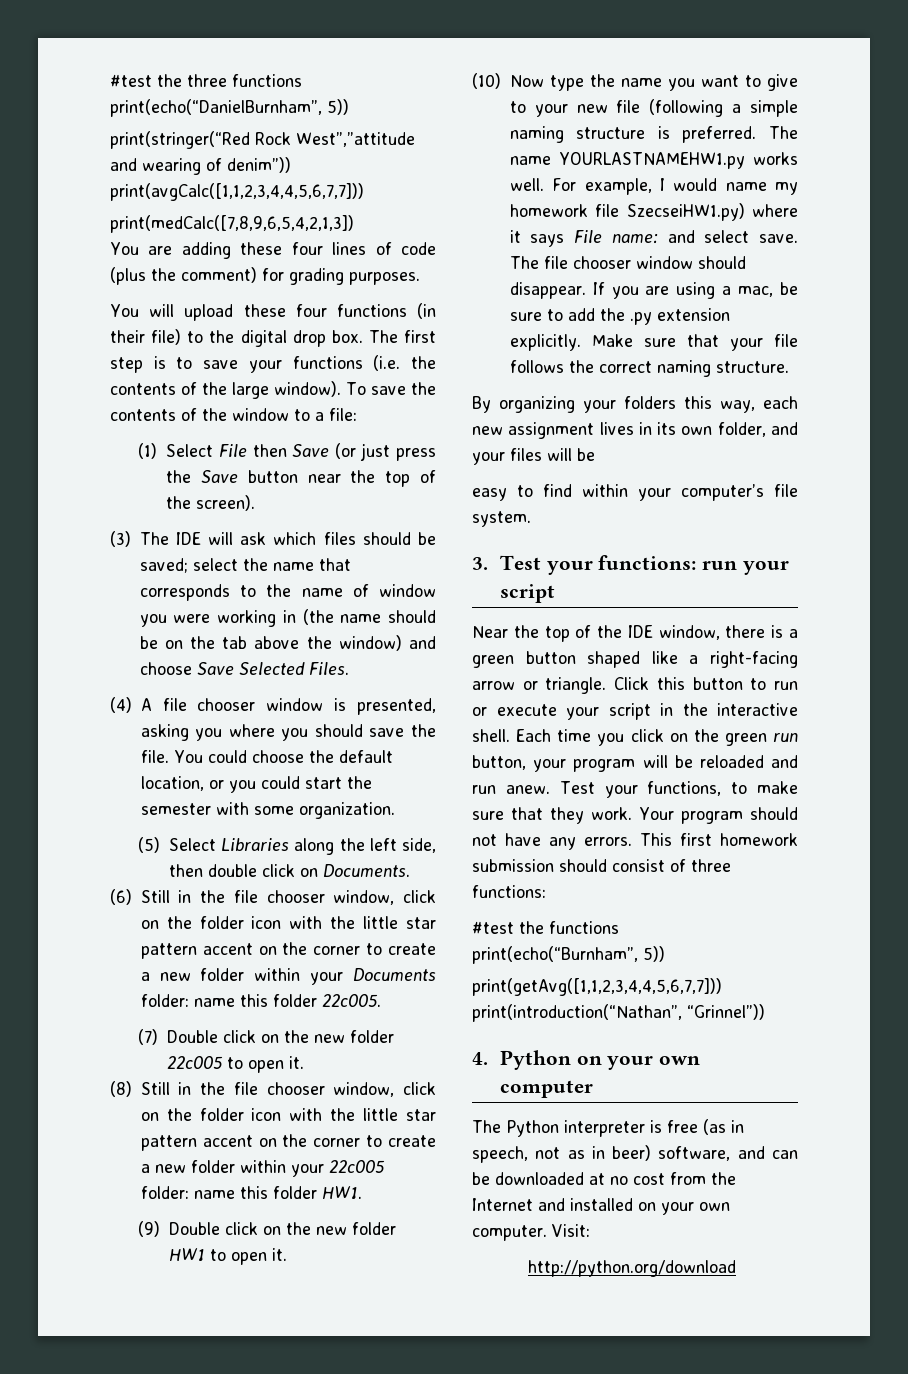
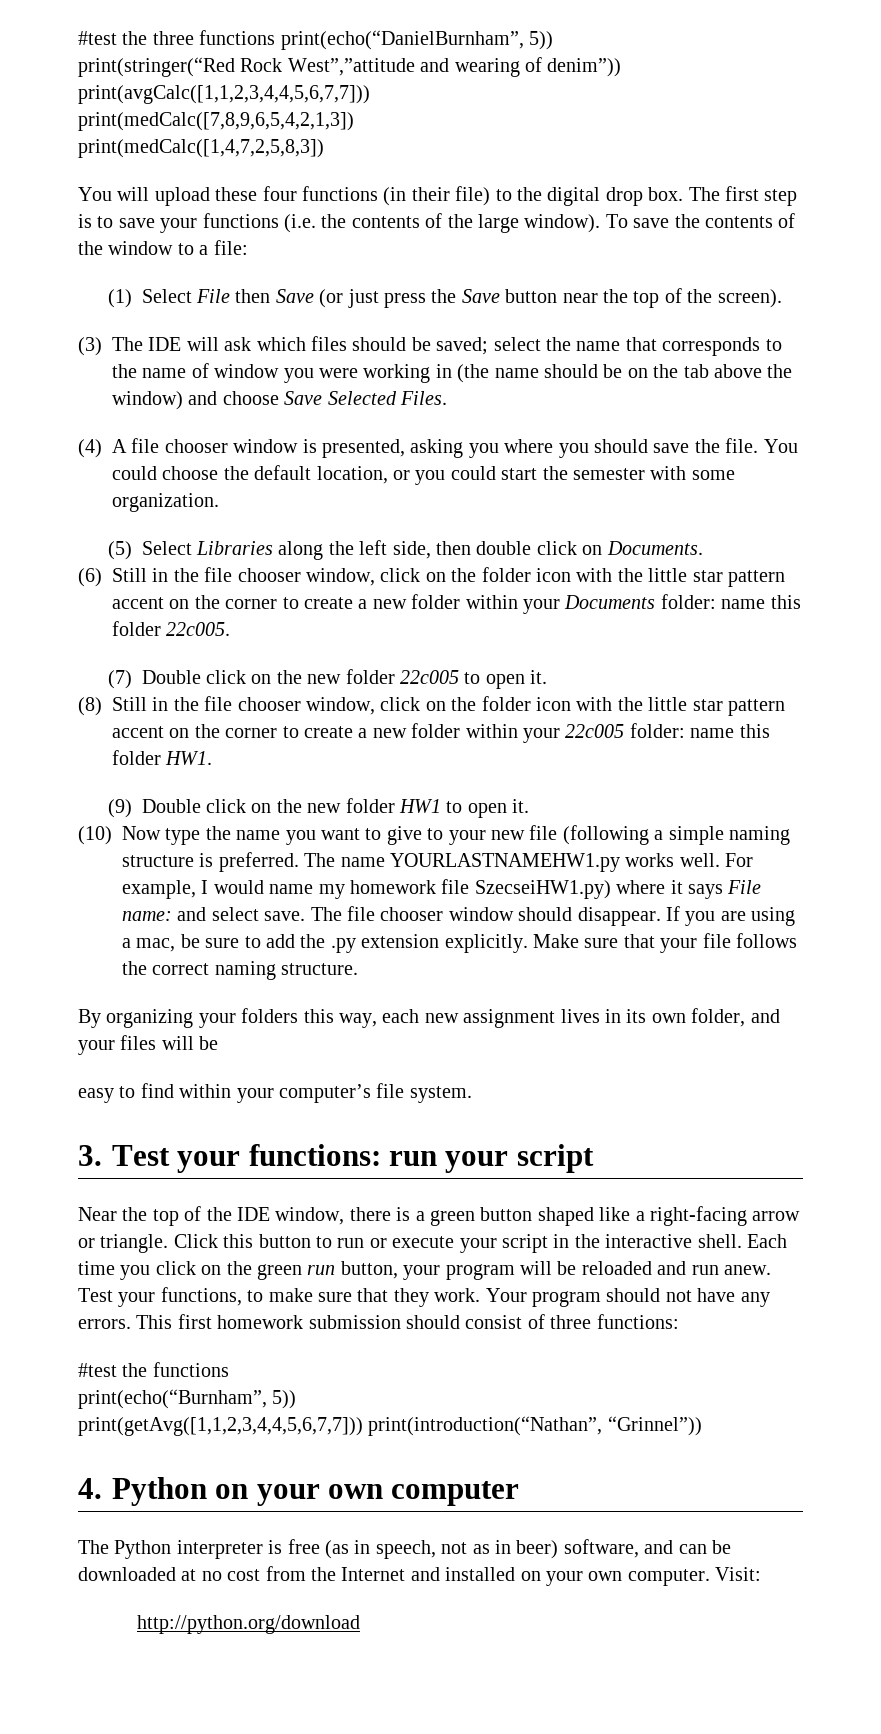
[110,242,436,259] [110,267,420,285] You are adding these four lines of code (plus the comment) for grading purposes. -> [78,139,324,158] print(medCalc([1,4,7,2,5,8,3])

